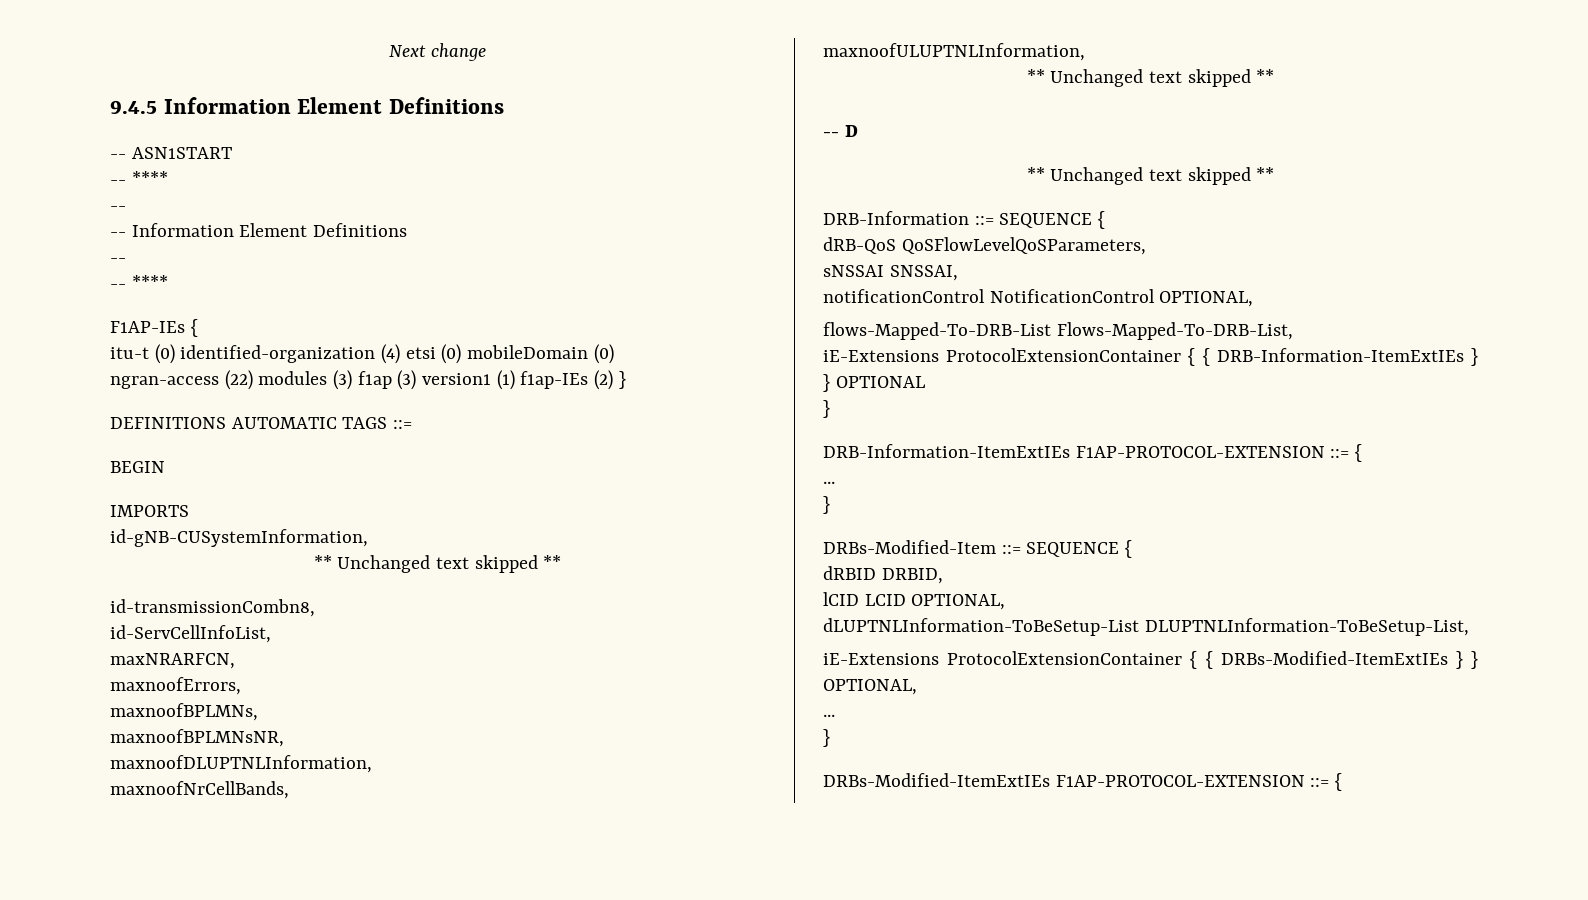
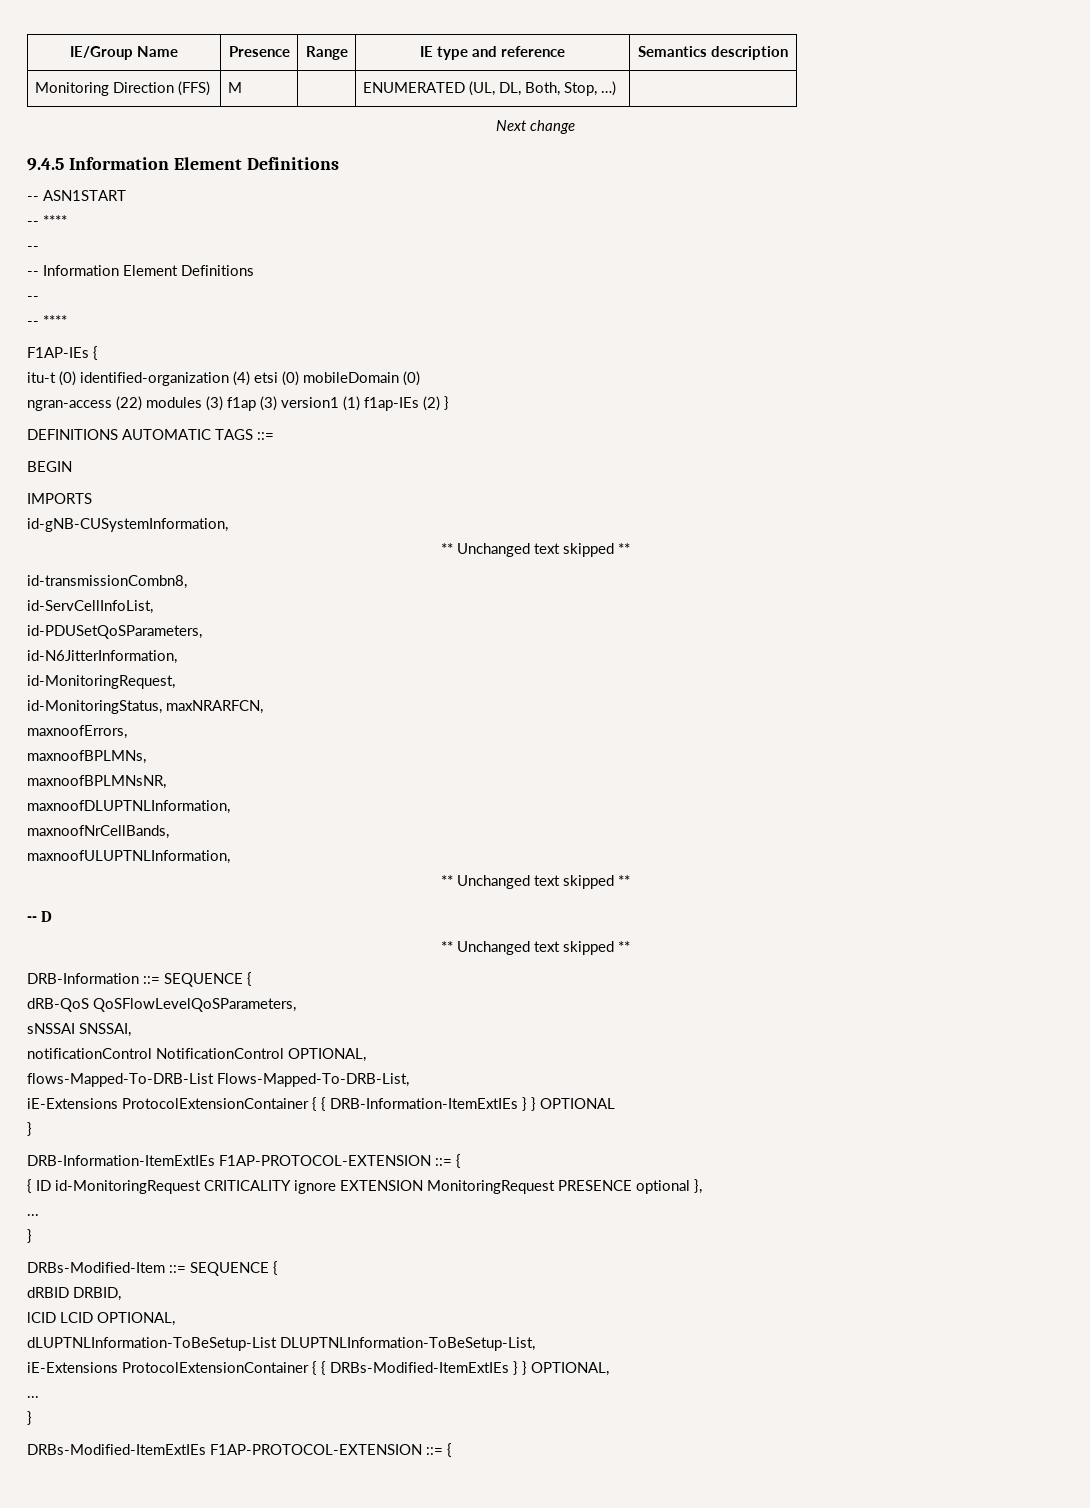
(388, 51) none -> [70,46,178,60] [228,46,290,57] [305,46,348,60] [420,46,565,60] [638,46,788,60] [34,81,210,96] [227,82,242,93] [362,81,616,96] IE/Group Name | Presence | Range | IE type and reference | Semantics description // Monitoring Direction (FFS) | M | | ENUMERATED (UL, DL, Both, Stop, …) | //
(271, 634) none -> [27,625,202,639] [27,650,177,664] [27,675,175,689] [27,700,162,714] id-PDUSetQoSParameters, // id-N6JitterInformation, // id-MonitoringRequest, // id-MonitoringStatus,
(1363, 453) none -> [27,1179,702,1194] // { ID id-MonitoringRequest CRITICALITY ignore EXTENSION MonitoringRequest PRESENCE optional },

